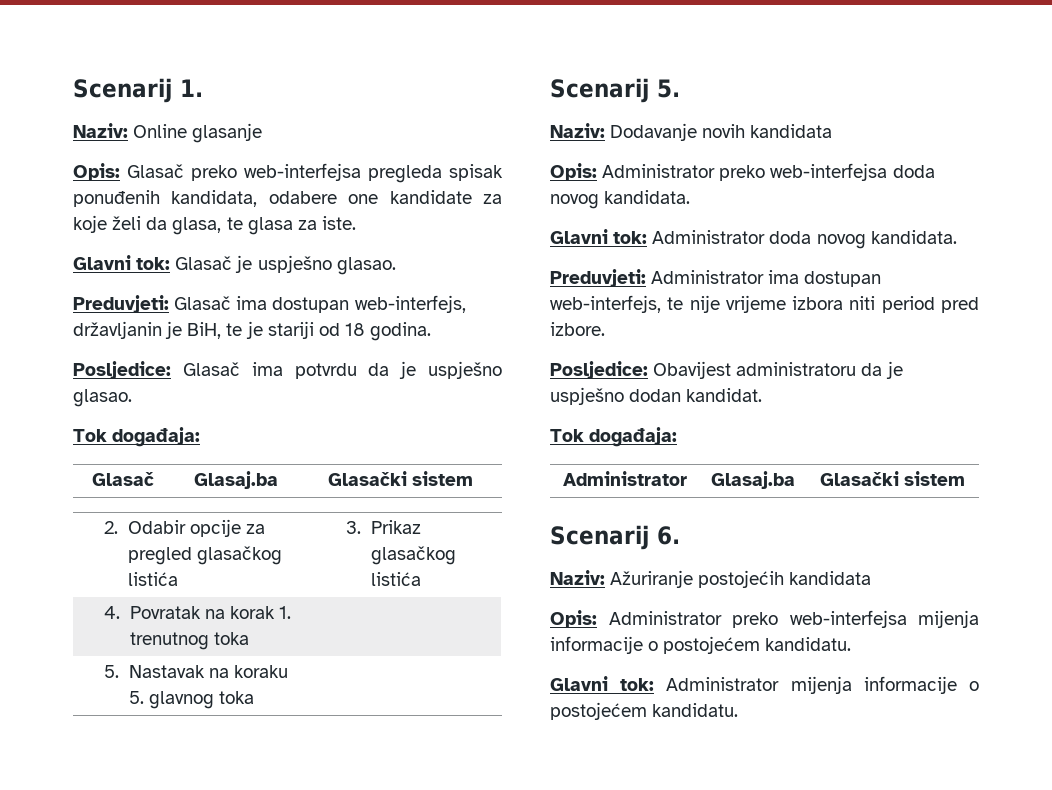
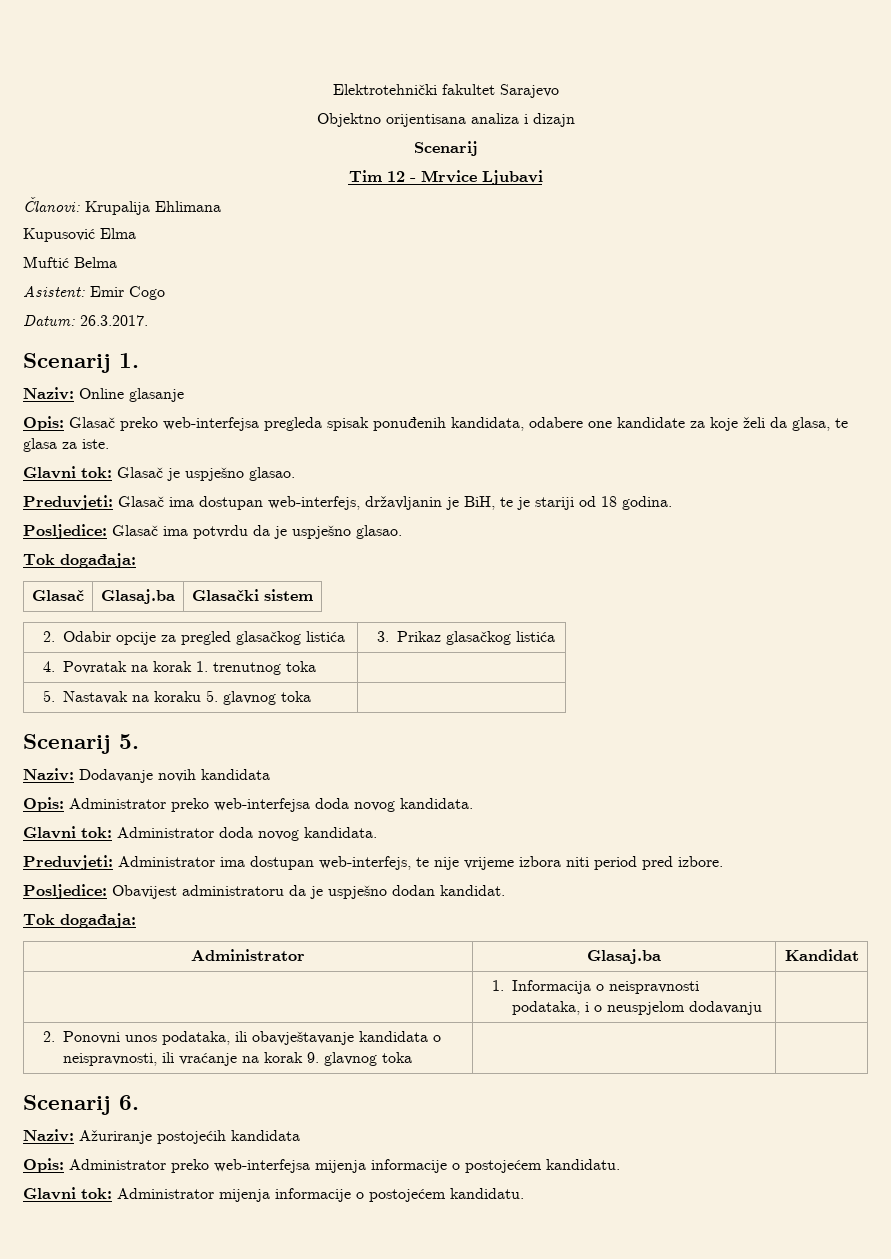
(73, 90) none -> [332,84,559,98] [316,113,575,127] [413,141,478,156] [348,170,543,185] [23,197,221,215] [23,228,136,242] [23,256,117,268] [23,285,165,300] [23,315,148,326] Elektrotehnički fakultet Sarajevo // Objektno orijentisana analiza i dizajn // Scenarij // Tim 12 - Mrvice Ljubavi // Članovi: Krupalija Ehlimana // Kupusović Elma // Muftić Belma // Asistent: Emir Cogo // Datum: 26.3.2017. //
[819,471,966,486] Glasački sistem -> [784,949,859,961] [492,980,700,994] [512,1001,763,1015] [43,1031,442,1045] [63,1052,413,1066] Kandidat // | 1. Informacija o neispravnosti podataka, i o neuspjelom dodavanju | // 2. Ponovni unos podataka, ili obavještavanje kandidata o neispravnosti, ili vraćanje na korak 9. glavnog toka | |

